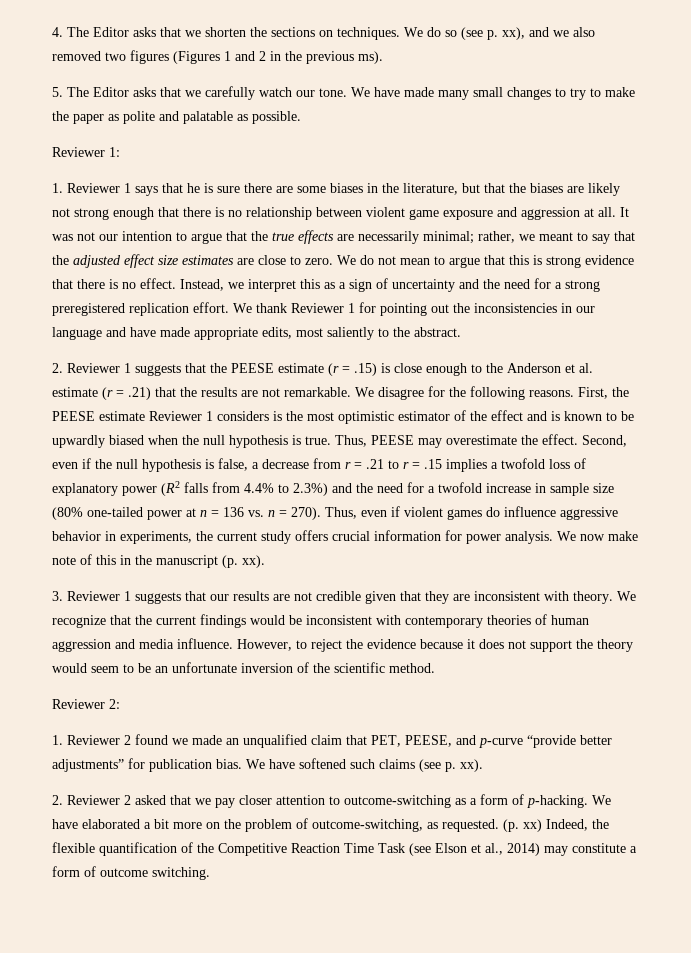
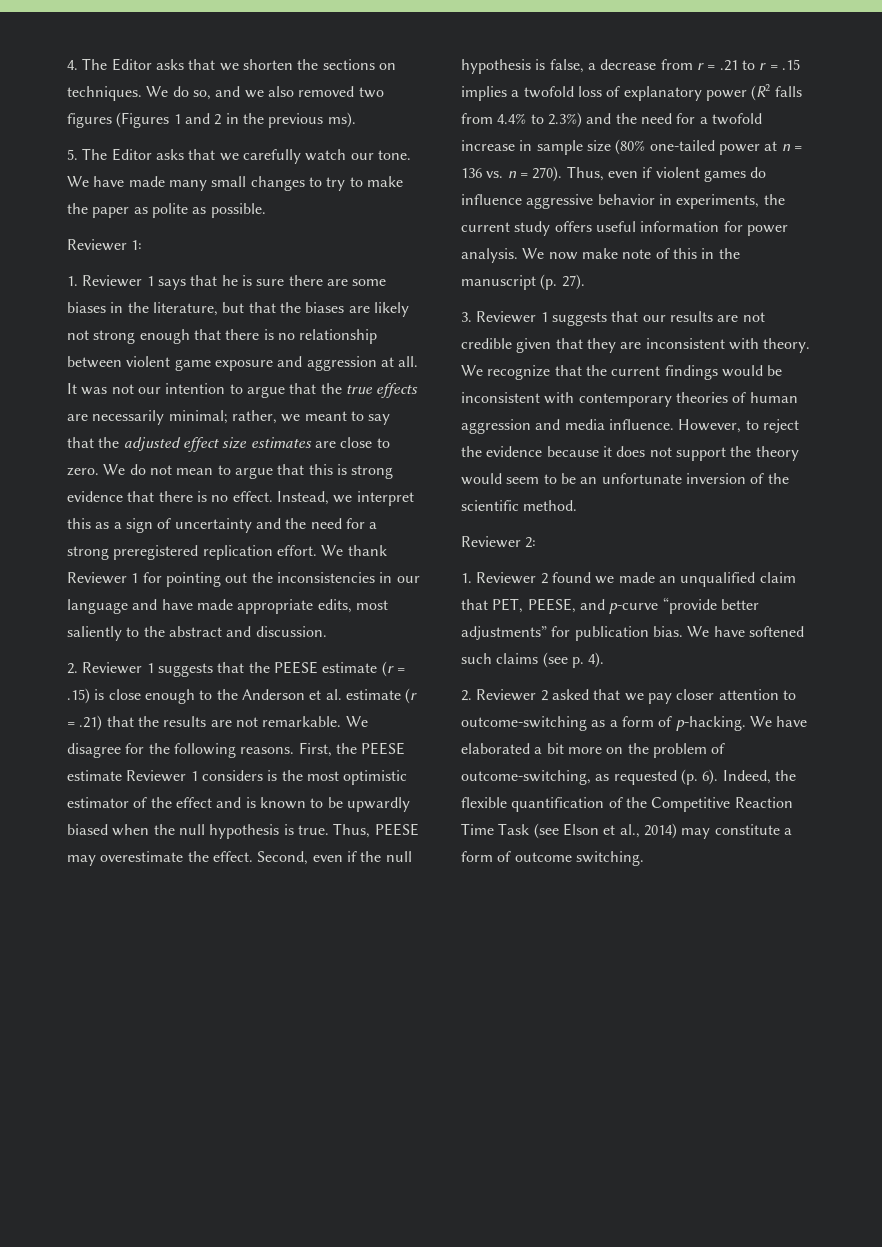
[445,27,525,40] so (see p. xx), -> [192,90,211,100] so,
[159,111,233,124] and palatable -> (188, 210) none
[414,327,461,337] abstract. -> [168,626,327,637] abstract and discussion.
[332,531,370,541] crucial -> [595,221,636,232] useful
[242,555,265,568] xx). -> [561,274,585,290] 27).
[460,759,483,772] xx). -> [588,652,605,668] 4).
[442,819,542,832] requested. (p. xx) -> [613,769,719,785] requested (p. 6).

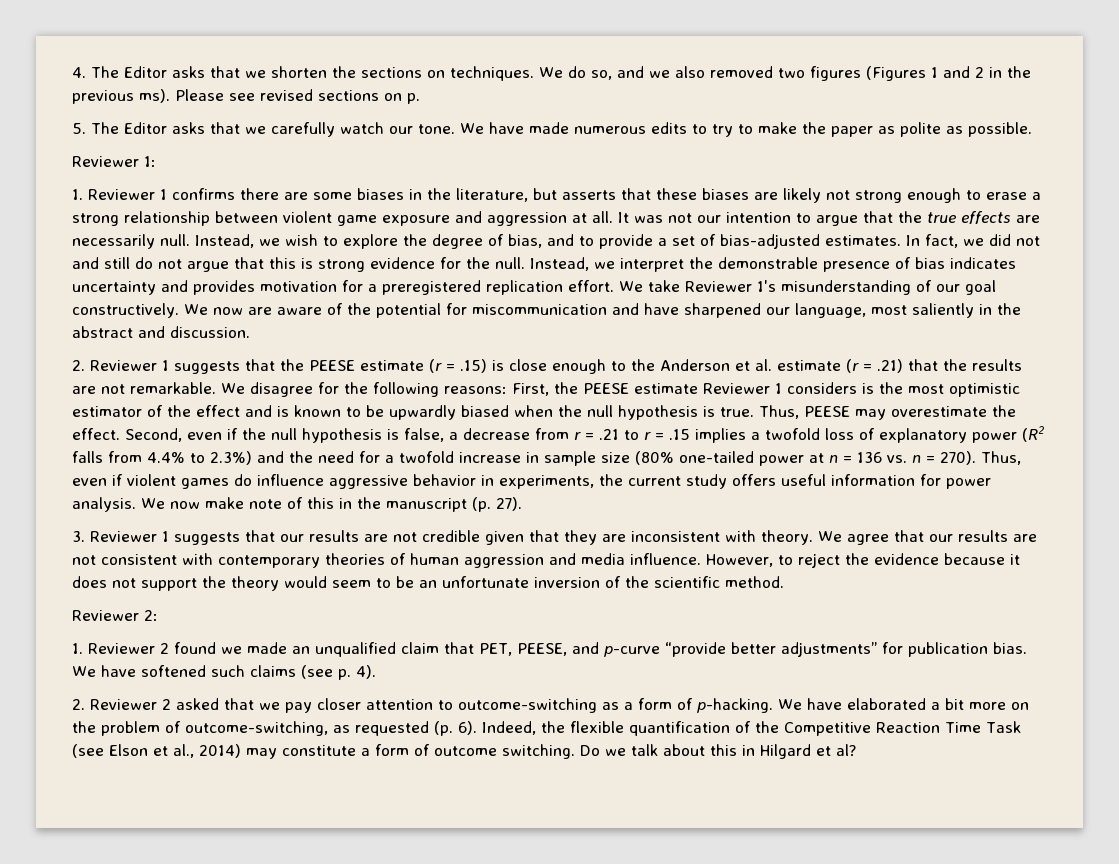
(356, 120) none -> [175,89,420,104] Please see revised sections on p.
[168,176,305,191] many small changes -> [574,122,687,134] numerous edits
[157,275,285,290] says that he is sure -> [172,188,235,200] confirms
[248,302,301,313] that the -> [562,188,697,200] asserts that these
[193,329,295,340] that there is no -> [966,190,1041,200] [72,213,119,226] to erase a strong
[168,410,391,425] [67,437,390,452] [67,464,231,476] minimal; rather, we meant to say that the adjusted effect size estimates are close to zero. We do not mean to -> [160,234,1040,249] [72,257,182,269] null. Instead, we wish to explore the degree of bias, and to provide a set of bias-adjusted estimates. In fact, we did not and still do not
[127,491,414,506] [67,518,378,533] [67,546,109,560] that there is no effect. Instead, we interpret this as a sign of uncertainty and the need for a strong -> [440,257,1016,272] [72,280,377,295] for the null. Instead, we interpret the demonstrable presence of bias indicates uncertainty and provides motivation for a
[347,545,387,556] [67,572,420,587] [67,599,352,614] thank Reviewer 1 for pointing out the inconsistencies in our language and have made appropriate edits, -> [648,280,996,295] [72,303,866,318] take Reviewer 1's misunderstanding of our goal constructively. We now are aware of the potential for miscommunication and have sharpened our language,
[126,627,140,637] to -> [979,304,992,315] in
[240,747,295,754] reasons. -> [444,386,507,394] reasons:
[487,365,783,380] [461,392,540,403] recognize that the current findings would be inconsistent -> [847,530,1037,545] [72,554,177,565] agree that our results are not consistent
(644, 858) none -> [580,744,856,759] Do we talk about this in Hilgard et al?

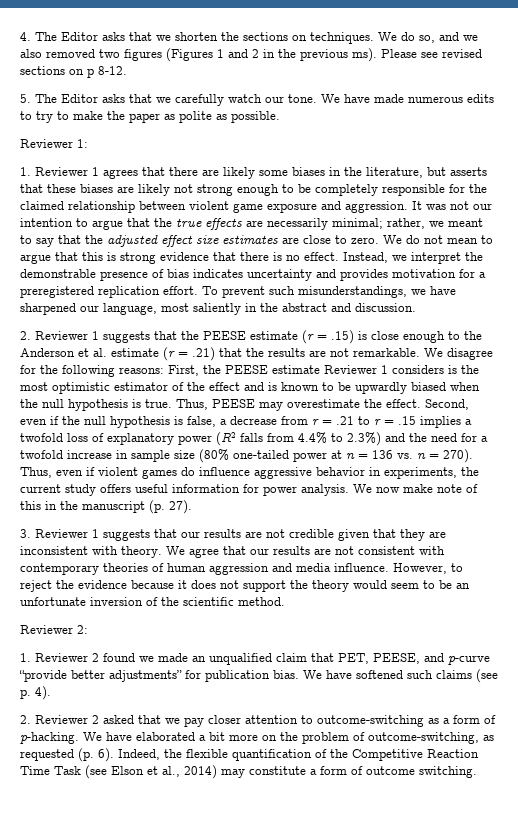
[407,93,420,104] p. -> [87,66,127,78] p 8-12.
[172,188,235,200] confirms -> [103,167,165,179] agrees that
(308, 196) none -> [223,167,255,179] likely
[986,192,1041,200] [72,213,119,226] erase a strong -> [298,184,487,196] [20,201,64,210] be completely responsible for the claimed
[487,211,613,226] aggression at all. -> [345,201,408,213] aggression.
[160,234,1040,249] [72,257,182,269] null. Instead, we wish to explore the degree of bias, and to provide a set of bias-adjusted estimates. In fact, we did not and still do not -> [332,218,483,229] [20,235,493,247] minimal; rather, we meant to say that the adjusted effect size estimates are close to zero. We do not mean to
[440,257,525,269] for the null. -> [213,252,339,261] that there is no effect.
[619,280,996,295] [72,303,639,318] We take Reviewer 1's misunderstanding of our goal constructively. We now are aware of the potential for miscommunication and -> [202,286,426,298] To prevent such misunderstandings, we
[580,744,856,759] Do we talk about this in Hilgard et al? -> (477, 772) none

